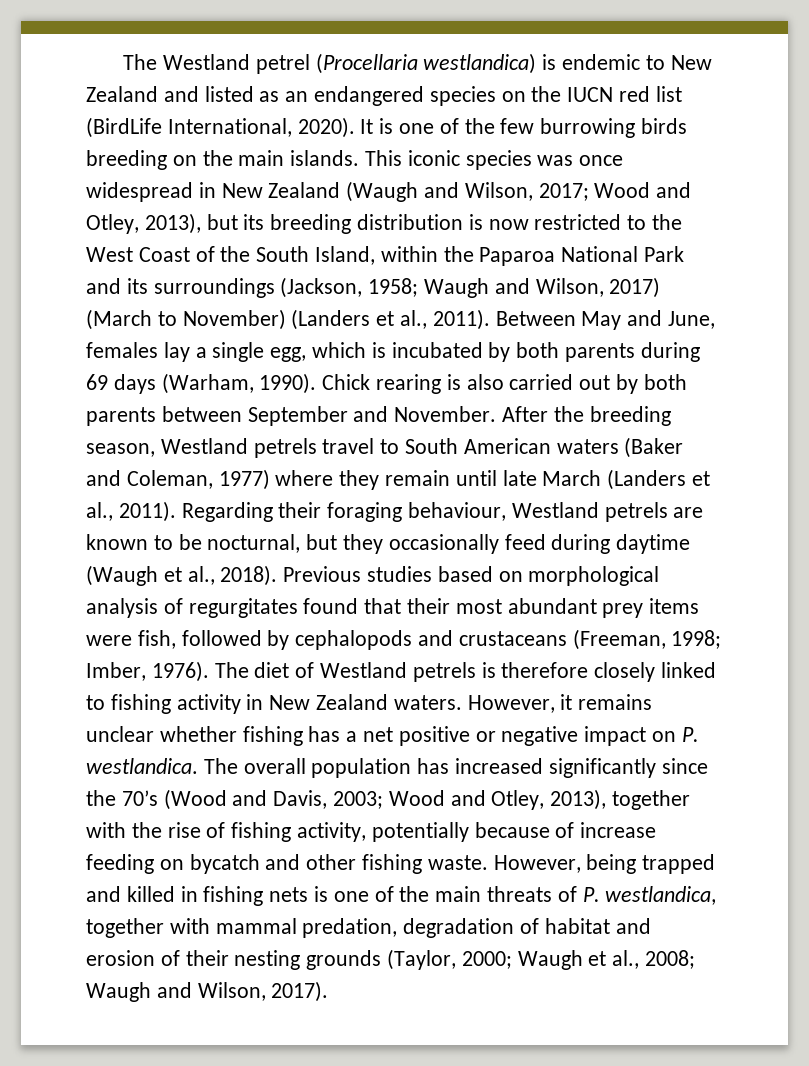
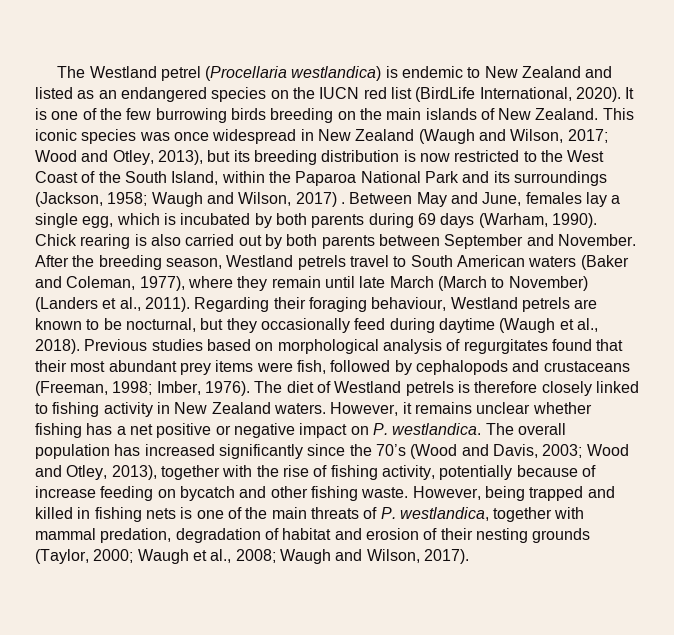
[290,150,360,166] islands. -> [425,108,599,120] islands of New Zealand.
[86,309,490,330] (March to November) (Landers et al., 2011). -> [340,202,345,204] .
[218,469,270,490] 1977) -> [139,276,185,291] 1977),
(602, 478) none -> [437,276,588,291] (March to November)

